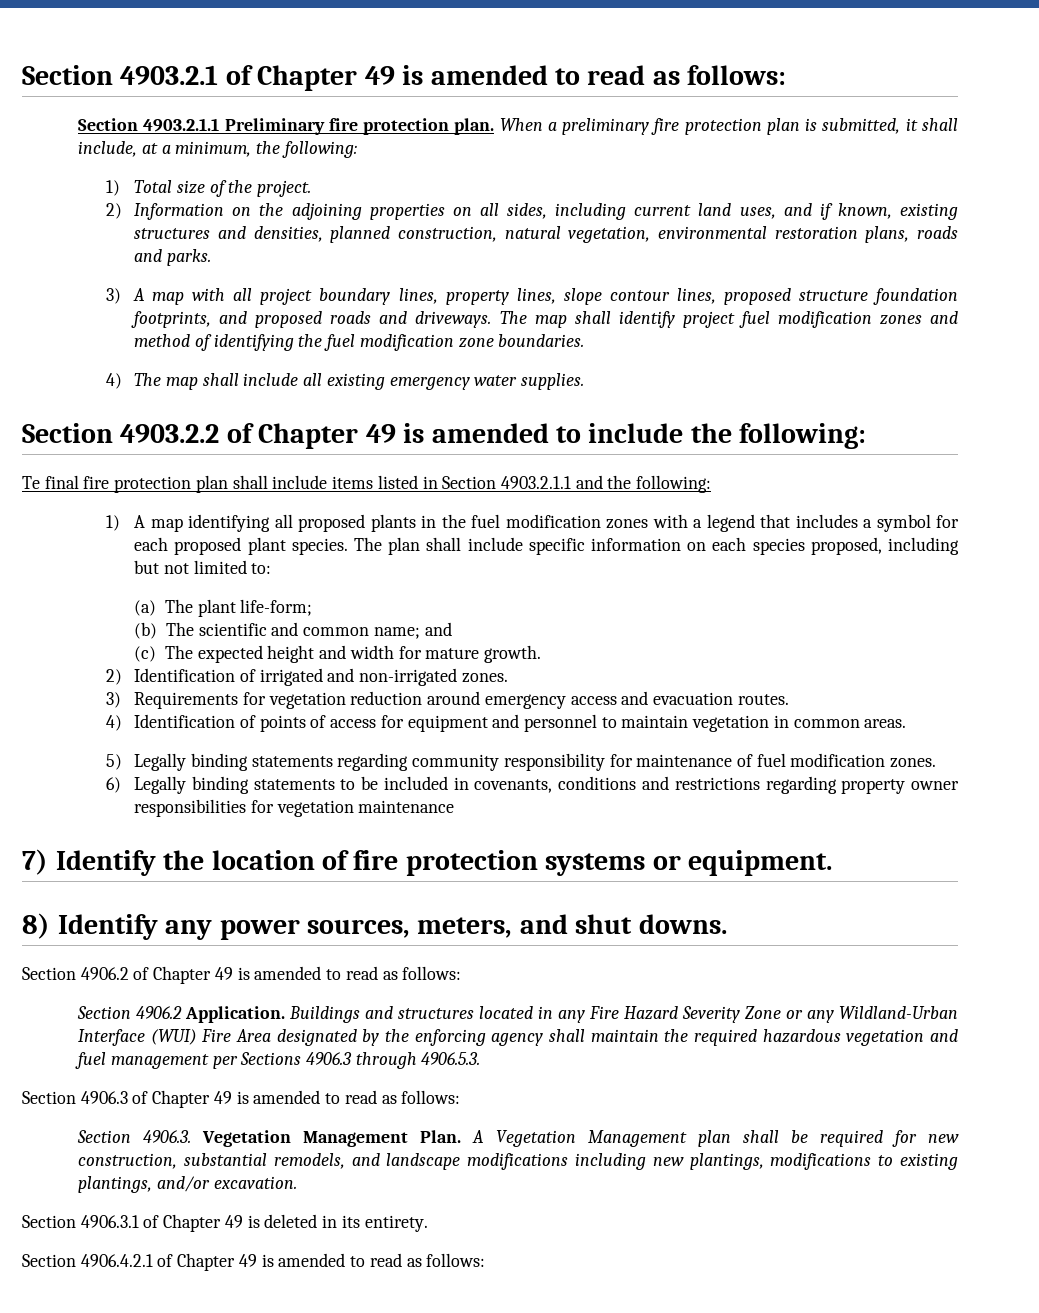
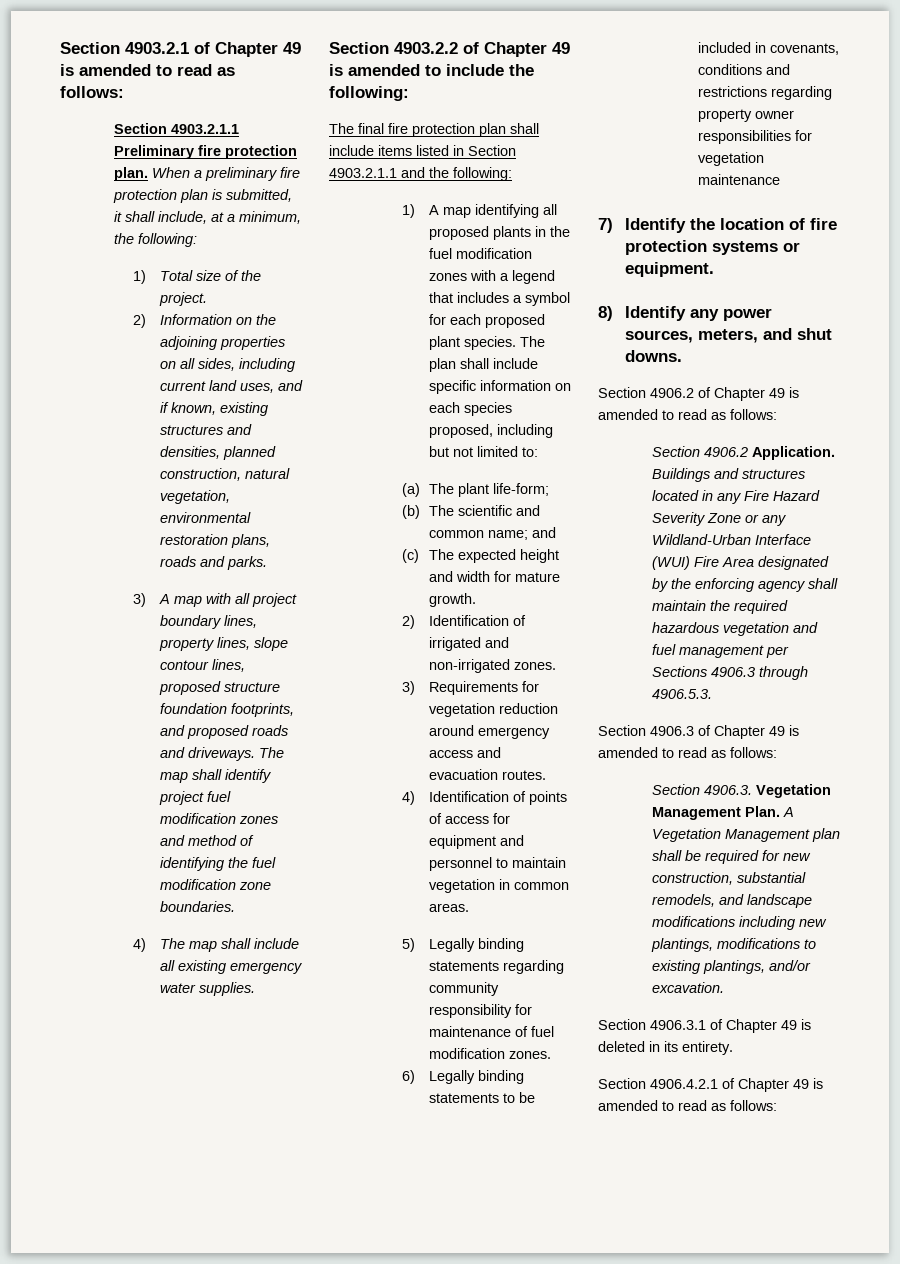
[22,476,40,489] Te -> [329,123,354,134] The

